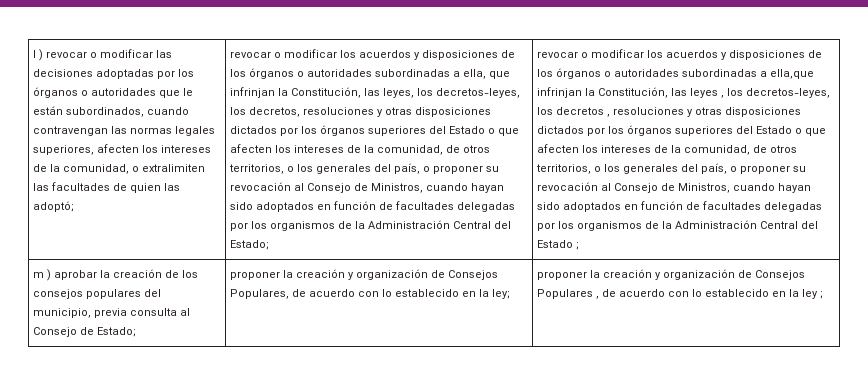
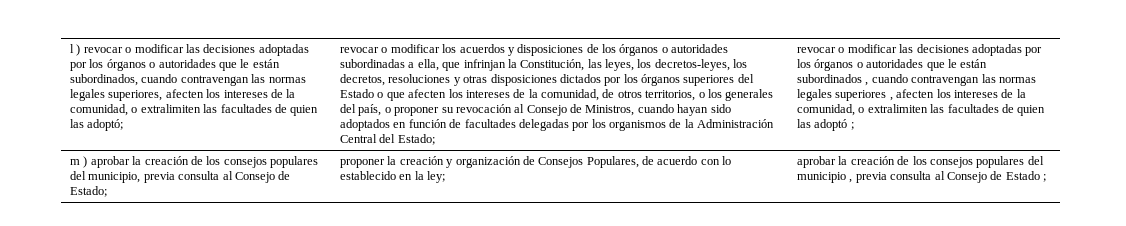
[647,50,823,60] [537,68,815,79] [537,87,831,98] [537,107,802,117] [537,125,827,136] [537,144,798,155] [536,163,807,174] [537,182,812,193] [537,201,823,212] [537,220,819,231] [537,240,574,248] los acuerdos y disposiciones de los órganos o autoridades subordinadas a ella,que infrinjan la Constitución, las leyes , los decretos-leyes, los decretos , resoluciones y otras disposiciones dictados por los órganos superiores del Estado o que afecten los intereses de la comunidad, de otros territorios, o los generales del país, o proponer su revocación al Consejo de Ministros, cuando hayan sido adoptados en función de facultades delegadas por los organismos de la Administración Central del Estado -> [899,44,1043,56] [797,59,988,71] [797,74,1036,86] [797,89,1026,101] [797,104,1046,116] [797,119,848,131] las decisiones adoptadas por los órganos o autoridades que le están subordinados , cuando contravengan las normas legales superiores , afecten los intereses de la comunidad, o extralimiten las facultades de quien las adoptó
[537,269,806,280] [537,289,819,299] proponer la creación y organización de Consejos Populares , de acuerdo con lo establecido en la ley -> [797,156,1044,168] [797,171,1040,183] aprobar la creación de los consejos populares del municipio , previa consulta al Consejo de Estado

